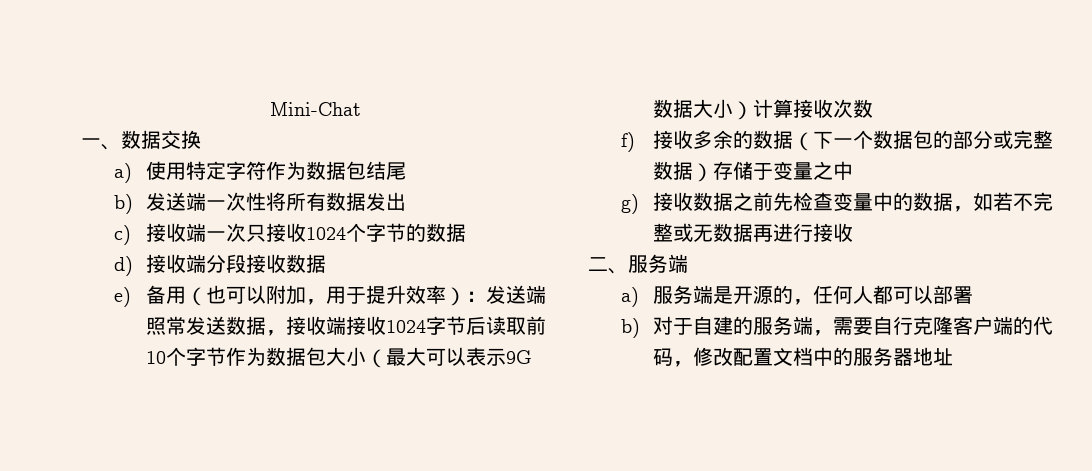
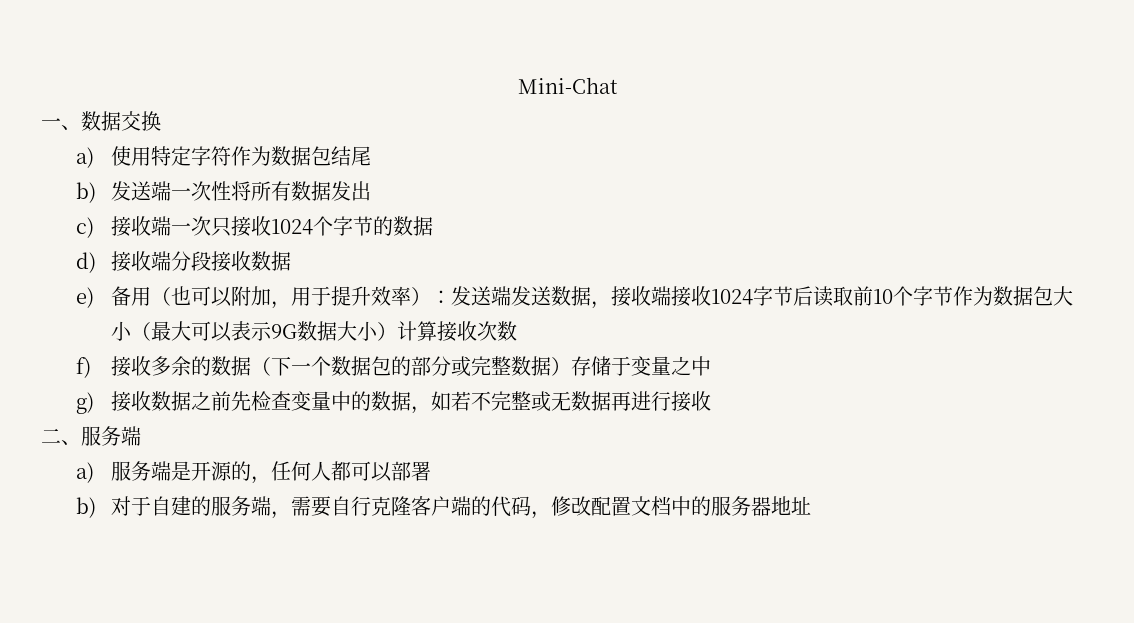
[146,316,187,335] 照常 -> (512, 296) none

